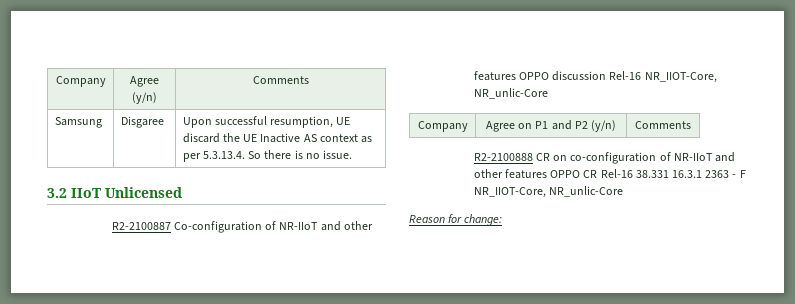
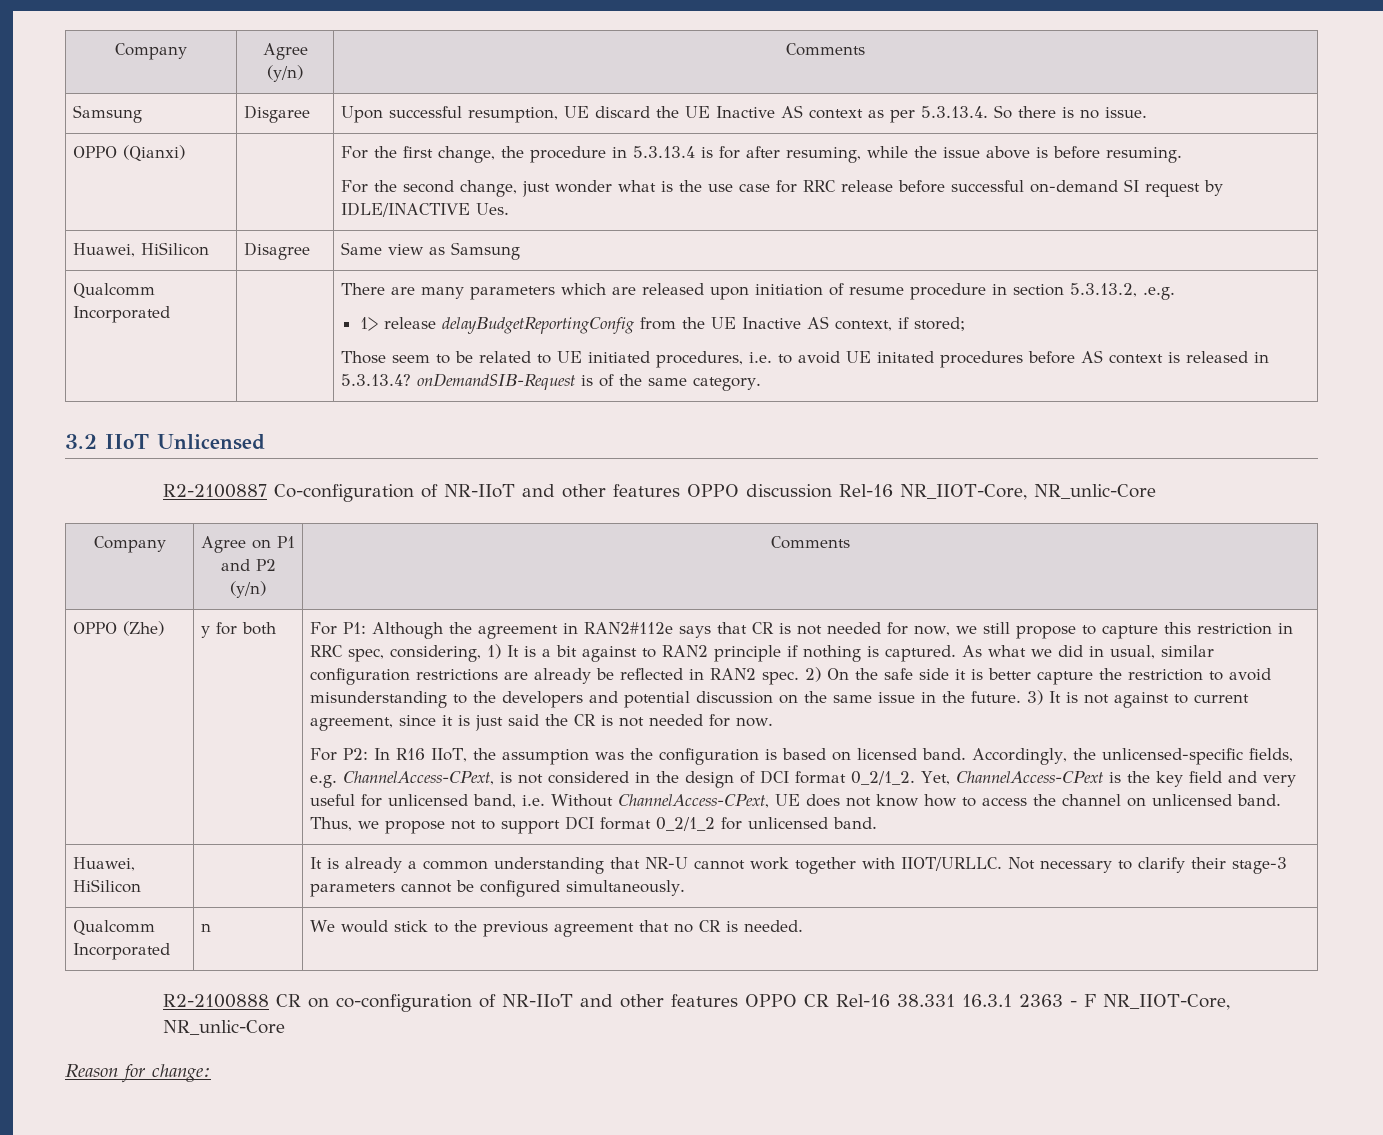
(353, 154) none -> [72,145,185,161] [340,146,1182,163] [340,179,1223,197] [340,202,509,217] [72,242,209,257] [243,242,310,260] [340,242,520,260] [72,283,155,298] [72,306,170,323] [340,283,1175,300] [359,316,965,334] [340,350,1269,368] [340,373,761,391] // OPPO (Qianxi) | | For the first change, the procedure in 5.3.13.4 is for after resuming, while the issue above is before resuming. // For the second change, just wonder what is the use case for RRC release before successful on-demand SI request by IDLE/INACTIVE Ues. // Huawei, HiSilicon | Disagree | Same view as Samsung // Qualcomm Incorporated | | There are many parameters which are released upon initiation of resume procedure in section 5.3.13.2, .e.g. // 1> release delayBudgetReportingConfig from the UE Inactive AS context, if stored; // Those seem to be related to UE initiated procedures, i.e. to avoid UE initated procedures before AS context is released in 5.3.13.4? onDemandSIB-Request is of the same category.
(691, 125) none -> [72,621,164,636] [200,622,276,638] [309,622,1293,639] [309,644,1214,662] [309,667,1271,685] [309,690,1249,708] [309,714,773,731] [309,748,1293,765] [309,770,1296,788] [309,794,1281,808] [309,816,877,834] [72,857,135,871] [72,879,141,893] [309,857,1287,874] [309,880,685,897] [72,920,155,935] [72,943,170,960] [200,923,211,932] [309,920,803,937] // OPPO (Zhe) | y for both | For P1: Although the agreement in RAN2#112e says that CR is not needed for now, we still propose to capture this restriction in RRC spec, considering, 1) It is a bit against to RAN2 principle if nothing is captured. As what we did in usual, similar configuration restrictions are already be reflected in RAN2 spec. 2) On the safe side it is better capture the restriction to avoid misunderstanding to the developers and potential discussion on the same issue in the future. 3) It is not against to current agreement, since it is just said the CR is not needed for now. // For P2: In R16 IIoT, the assumption was the configuration is based on licensed band. Accordingly, the unlicensed-specific fields, e.g. ChannelAccess-CPext, is not considered in the design of DCI format 0_2/1_2. Yet, ChannelAccess-CPext is the key field and very useful for unlicensed band, i.e. Without ChannelAccess-CPext, UE does not know how to access the channel on unlicensed band. Thus, we propose not to support DCI format 0_2/1_2 for unlicensed band. // Huawei, HiSilicon | | It is already a common understanding that NR-U cannot work together with IIOT/URLLC. Not necessary to clarify their stage-3 parameters cannot be configured simultaneously. // Qualcomm Incorporated | n | We would stick to the previous agreement that no CR is needed.

